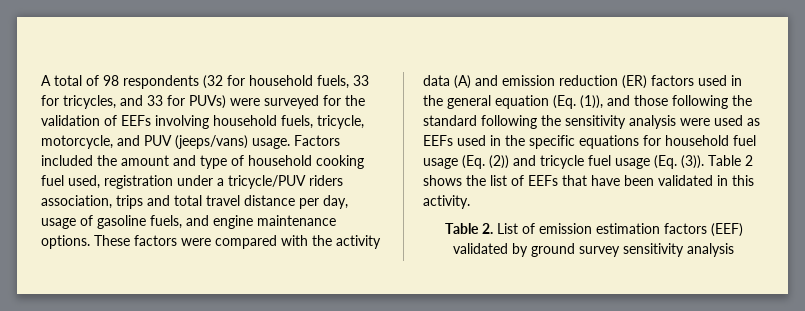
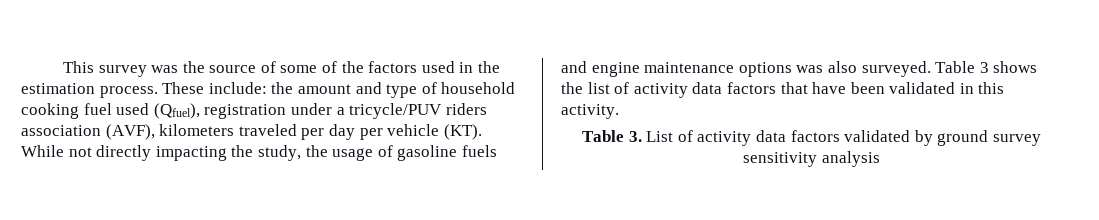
[41,75,369,89] [41,95,365,109] [41,115,364,129] [41,135,340,149] [41,155,93,166] A total of 98 respondents (32 for household fuels, 33 for tricycles, and 33 for PUVs) were surveyed for the validation of EEFs involving household fuels, tricycle, motorcycle, and PUV (jeeps/vans) usage. Factors included -> [62,61,501,77] [21,82,267,98] This survey was the source of some of the factors used in the estimation process. These include:
[68,175,100,189] used, -> [116,103,200,119] used (Qfuel),
[41,195,348,209] association, trips and total travel distance per day, -> [21,124,482,140] [21,145,328,161] association (AVF), kilometers traveled per day per vehicle (KT). While not directly impacting the study, the
[150,215,182,229] fuels, -> [461,145,497,157] fuels
[41,235,381,249] [423,75,742,89] [423,95,752,109] [423,115,760,129] [423,135,756,149] [423,155,753,169] options. These factors were compared with the activity data (A) and emission reduction (ER) factors used in the general equation (Eq. (1)), and those following the standard following the sensitivity analysis were used as EEFs used in the specific equations for household fuel usage (Eq. (2)) and tricycle fuel usage (Eq. (3)). Table 2 -> [738,61,989,77] options was also surveyed. Table 3
[528,175,558,186] EEFs -> [633,82,776,98] activity data factors
[481,223,493,234] 2. -> [628,131,642,142] 3.
[538,223,743,237] emission estimation factors (EEF) -> [697,130,840,146] activity data factors

